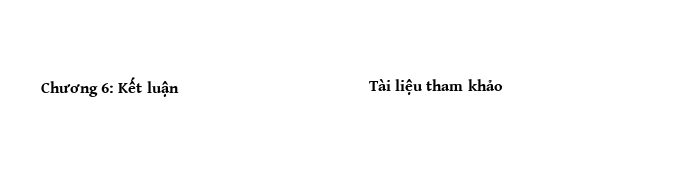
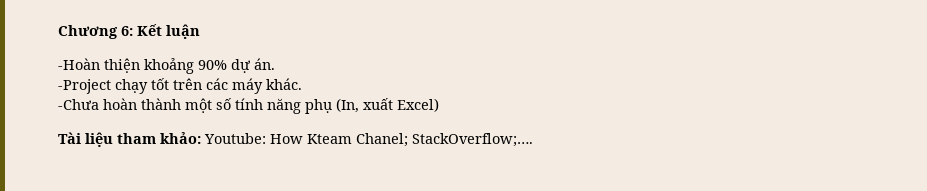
[369,79,503,95] Tài liệu tham khảo -> [58,58,275,74] [58,78,302,94] [58,98,439,114] [58,132,533,147] -Hoàn thiện khoảng 90% dự án. // -Project chạy tốt trên các máy khác. // -Chưa hoàn thành một số tính năng phụ (In, xuất Excel) // Tài liệu tham khảo: Youtube: How Kteam Chanel; StackOverflow;….

